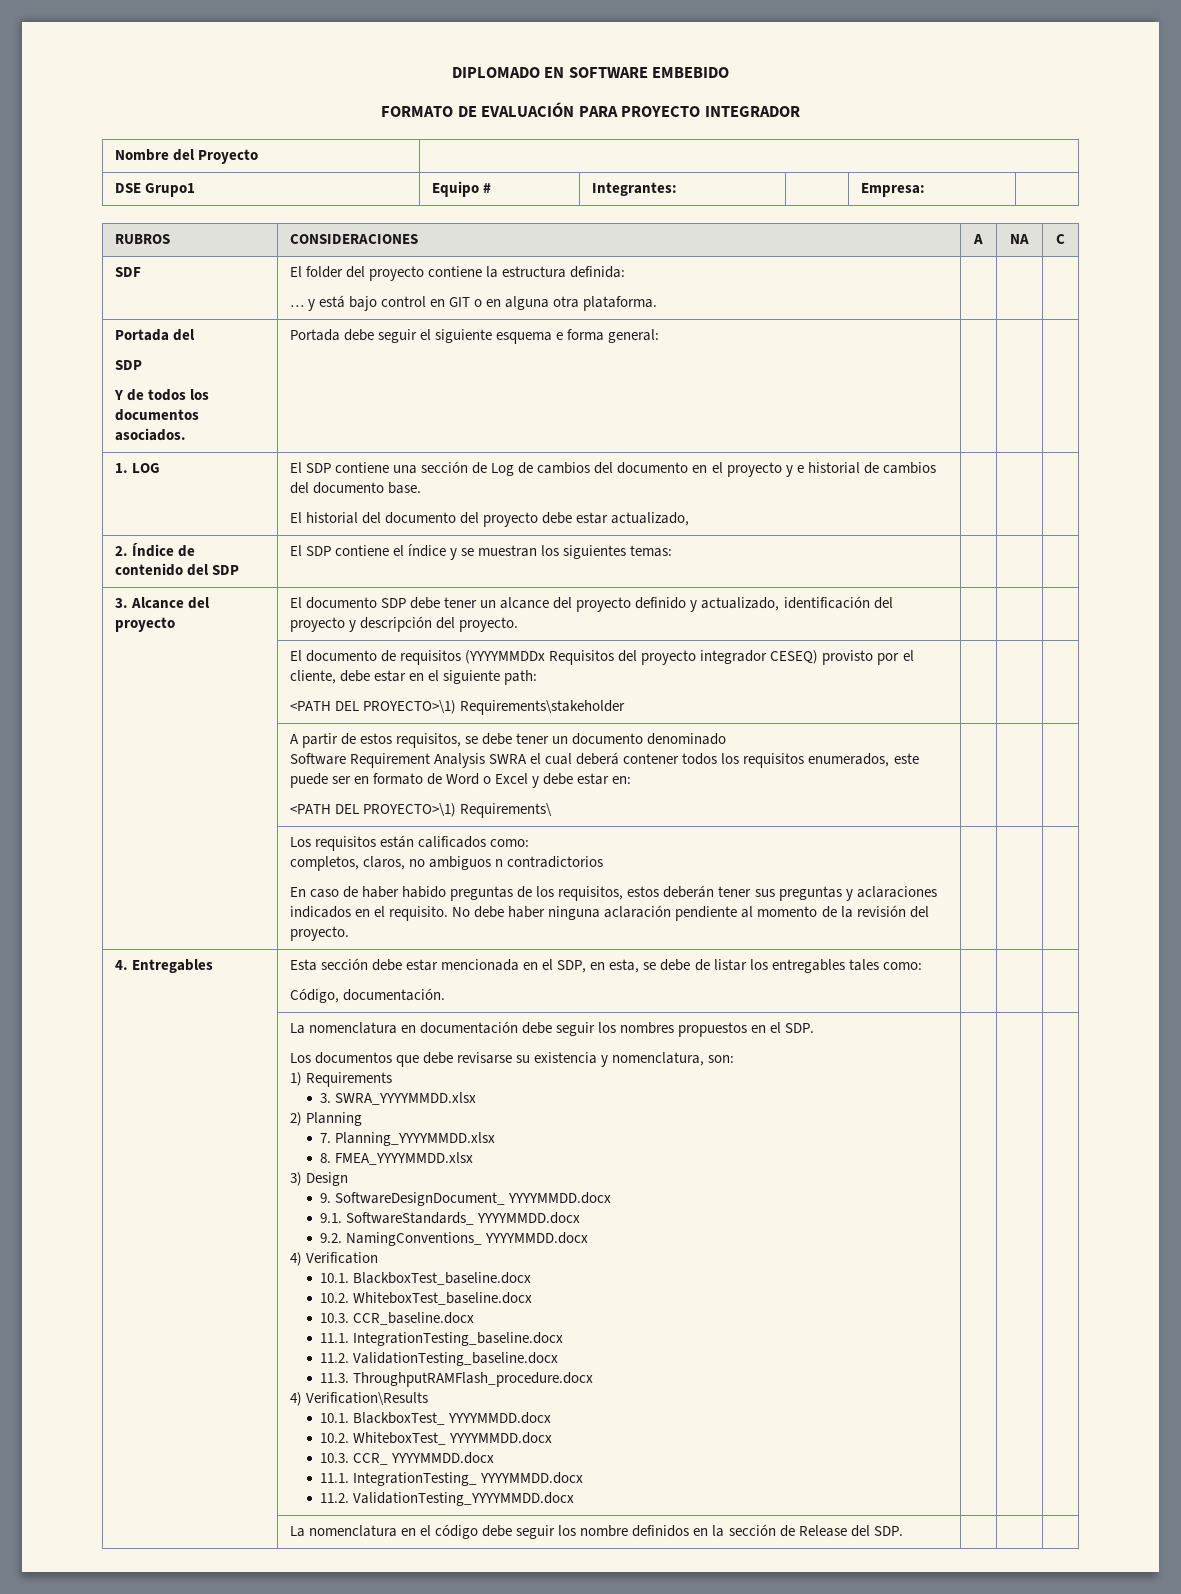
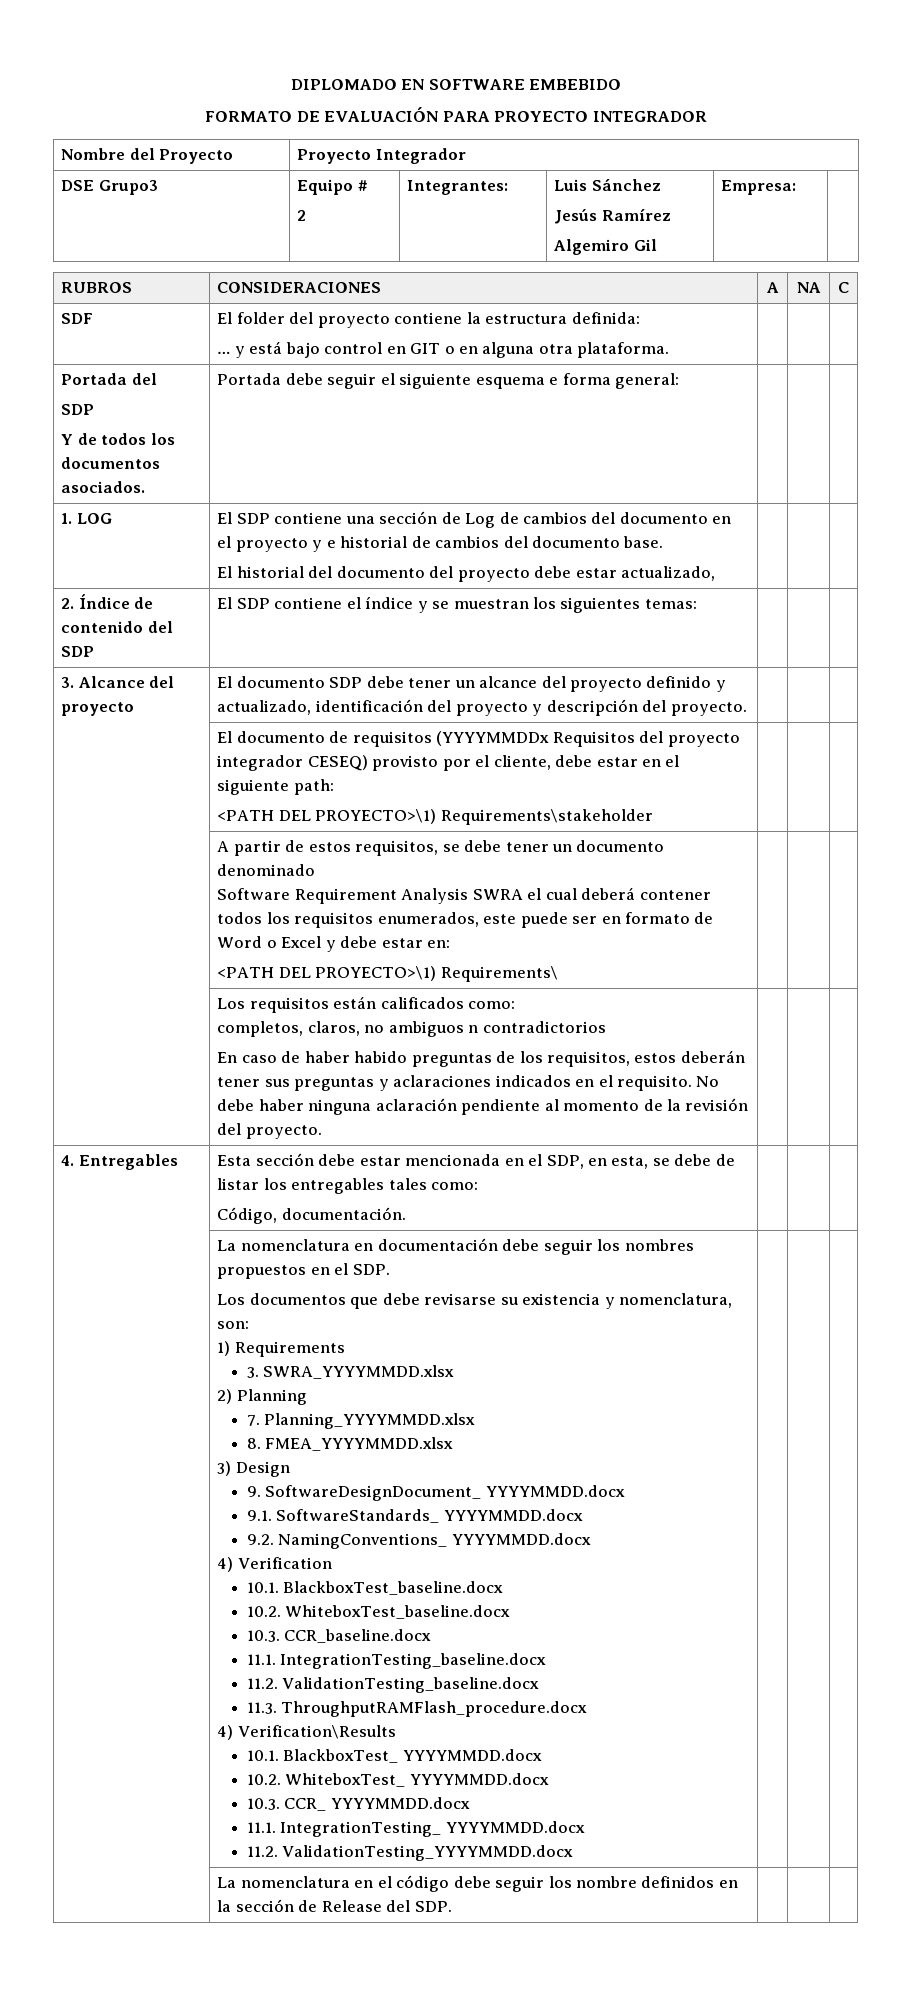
(259, 156) none -> [297,148,466,164] Proyecto Integrador
[144,183,195,197] Grupo1 -> [98,180,158,195] Grupo3
(491, 188) none -> [297,210,307,221] // 2
(677, 189) none -> [554,178,661,191] [554,209,671,224] [554,239,657,255] Luis Sánchez // Jesús Ramírez // Algemiro Gil

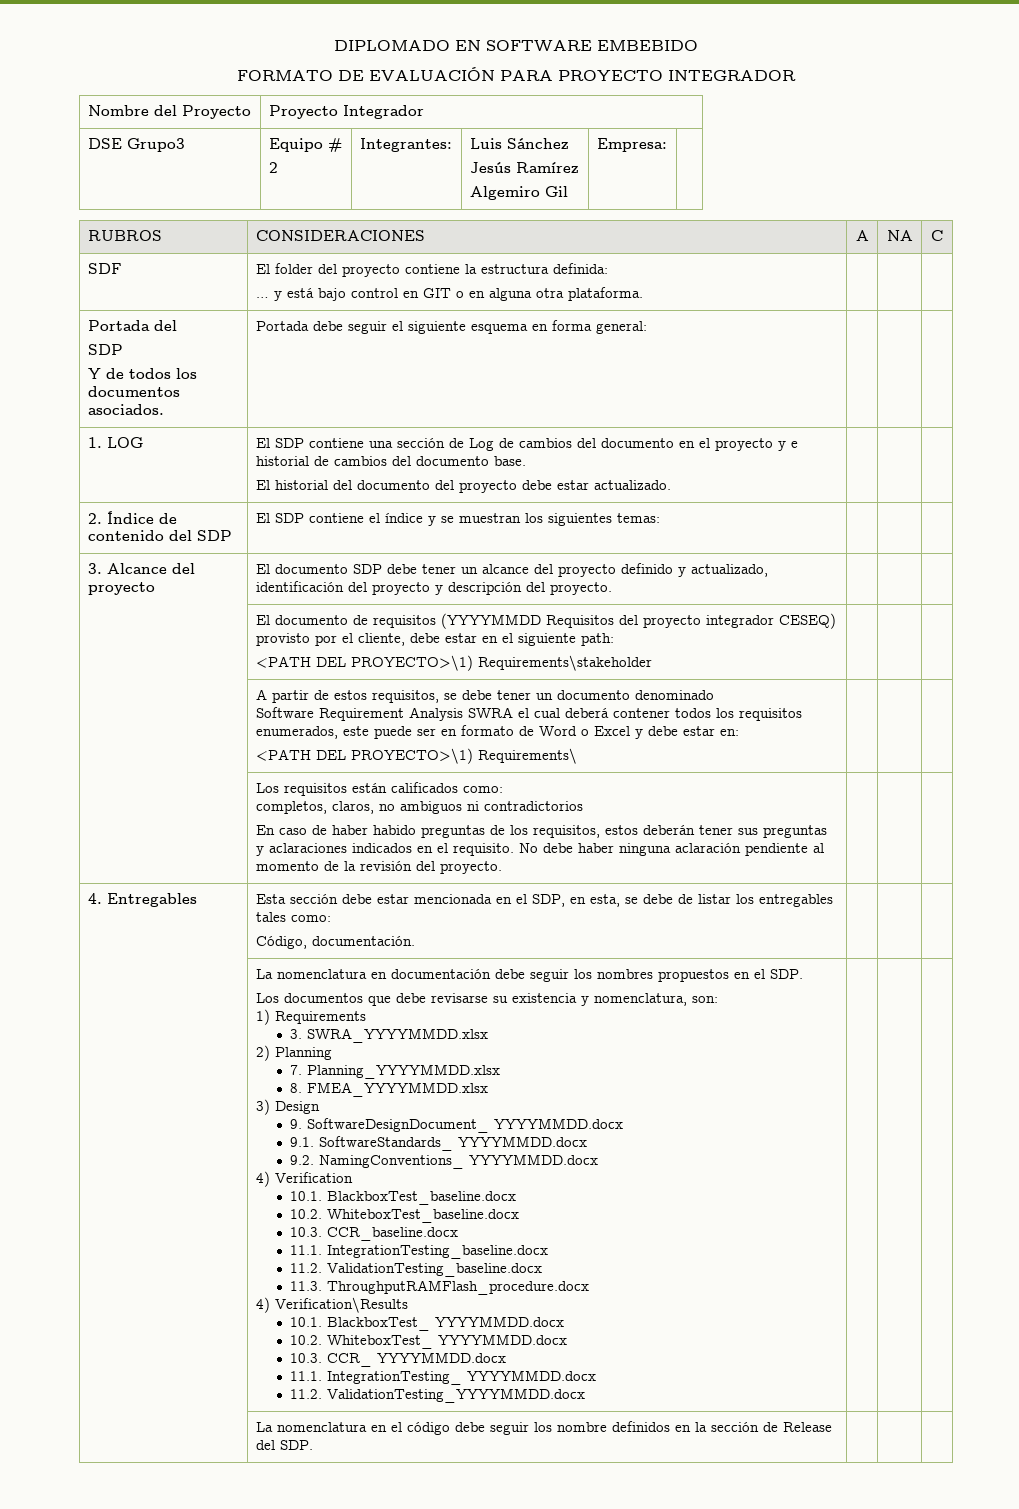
[549,377,559,385] e -> [531,324,548,331] en
[621,566,716,581] actualizado, -> [593,480,671,490] actualizado.
[436,731,550,746] (YYYYMMDDx -> [440,613,541,629] (YYYYMMDD
[468,1025,479,1033] n -> [466,801,479,811] ni

